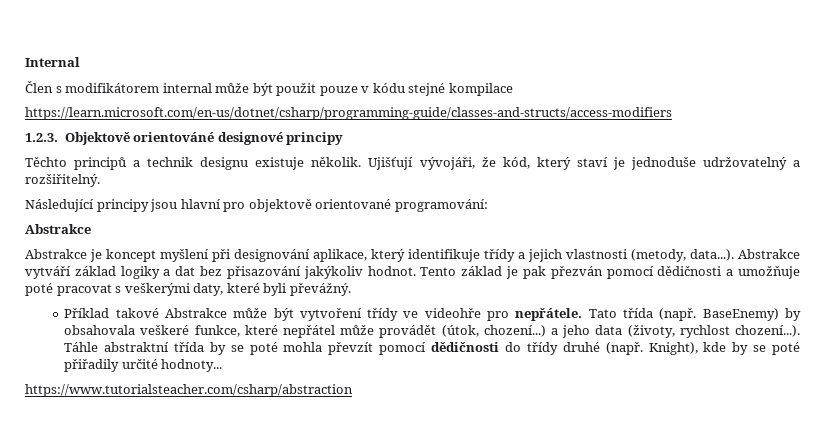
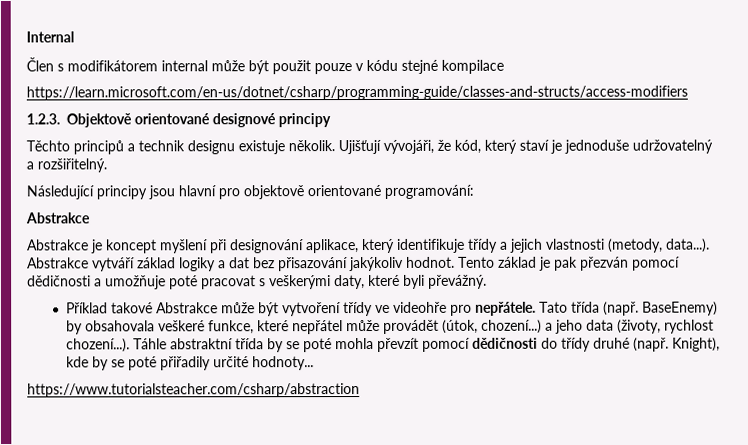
[133,132,215,142] orientováné -> [134,113,210,125] orientované

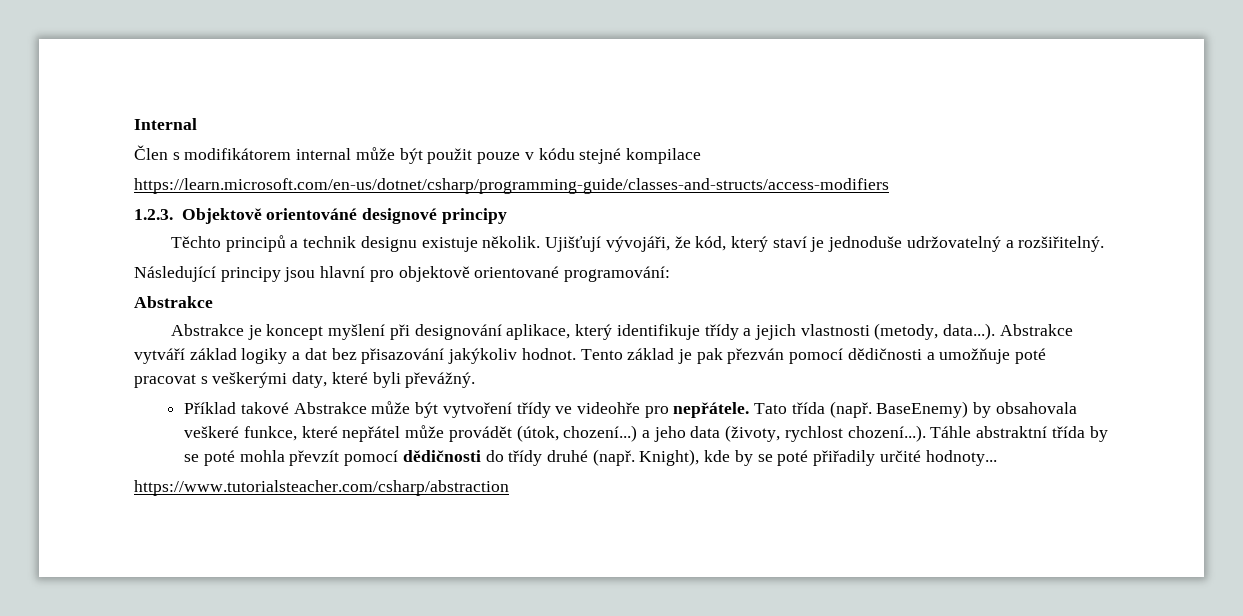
[134,113,210,125] orientované -> [266,208,358,220] orientováné

